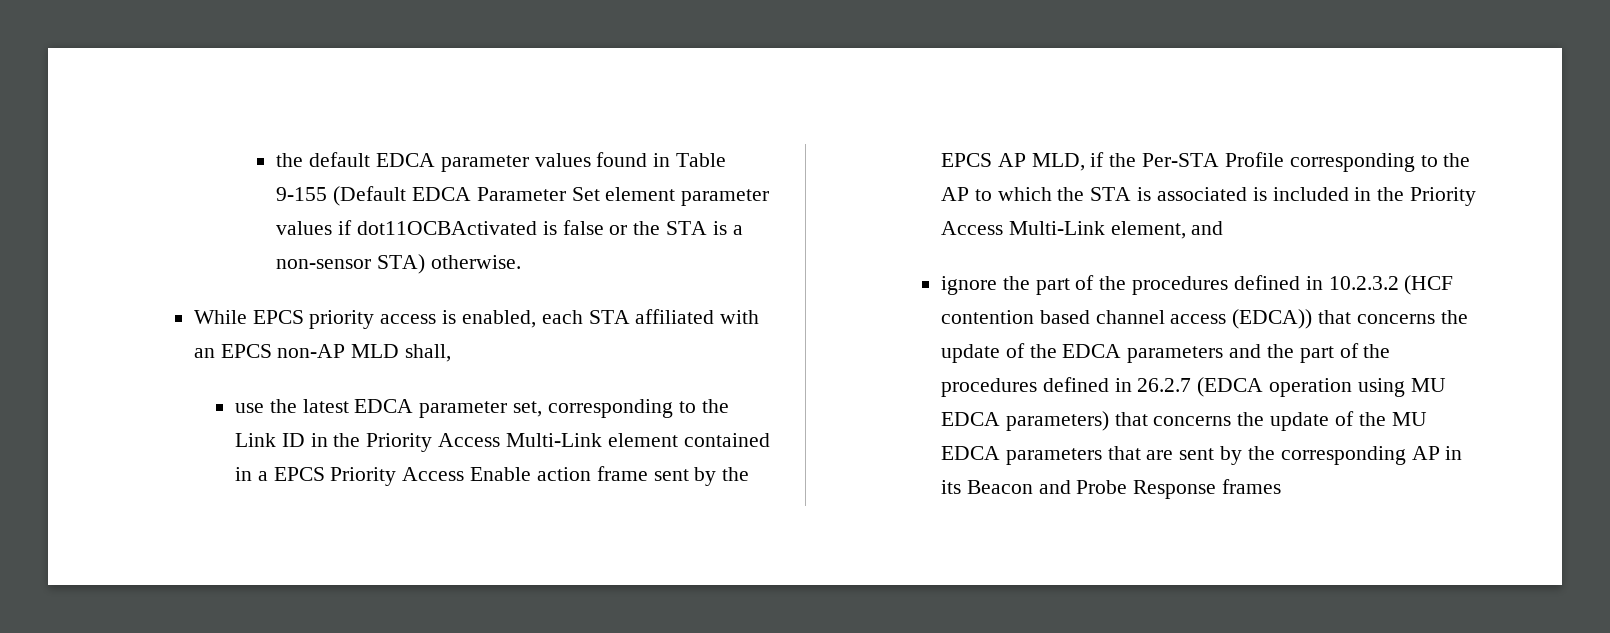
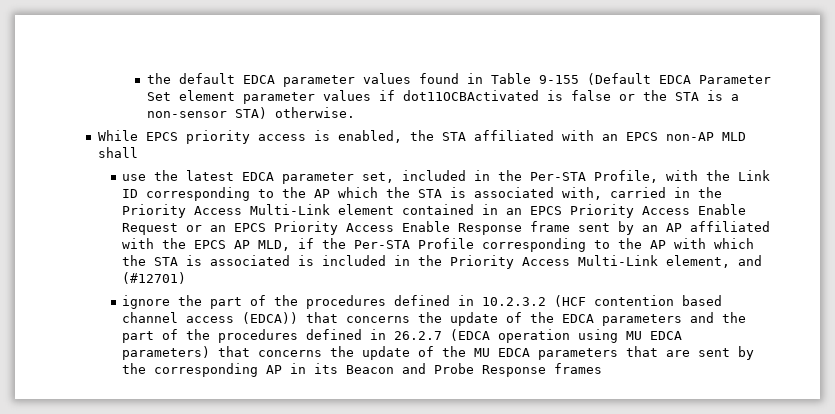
[541,310,583,324] each -> [409,130,434,141] the
[405,344,452,362] shall, -> [97,147,138,158] shall
[547,399,729,418] [235,433,305,447] corresponding to the Link ID -> [402,170,771,183] [122,187,667,201] included in the Per-STA Profile, with the Link ID corresponding to the AP which the STA is associated with, carried
[257,466,717,486] a EPCS Priority Access Enable action frame sent by -> [506,204,747,218] [122,221,771,235] [122,238,155,249] an EPCS Priority Access Enable Request or an EPCS Priority Access Enable Response frame sent by an AP affiliated with
[974,189,992,201] to -> [674,238,707,249] with
(1224, 228) none -> [122,272,187,284] (#12701)

